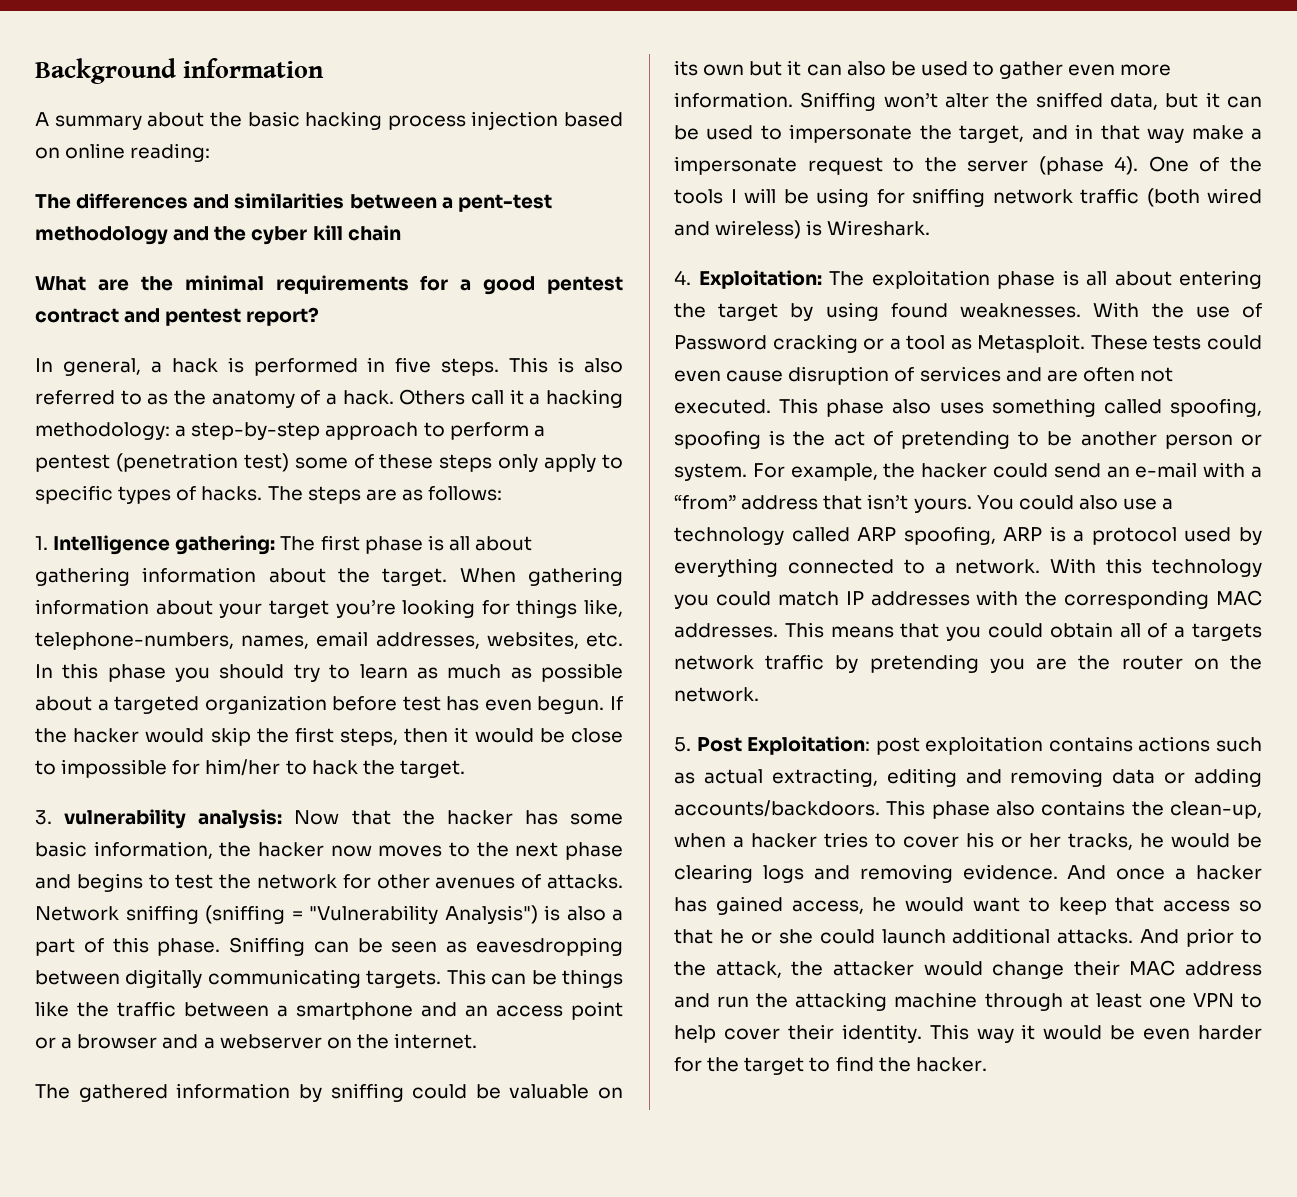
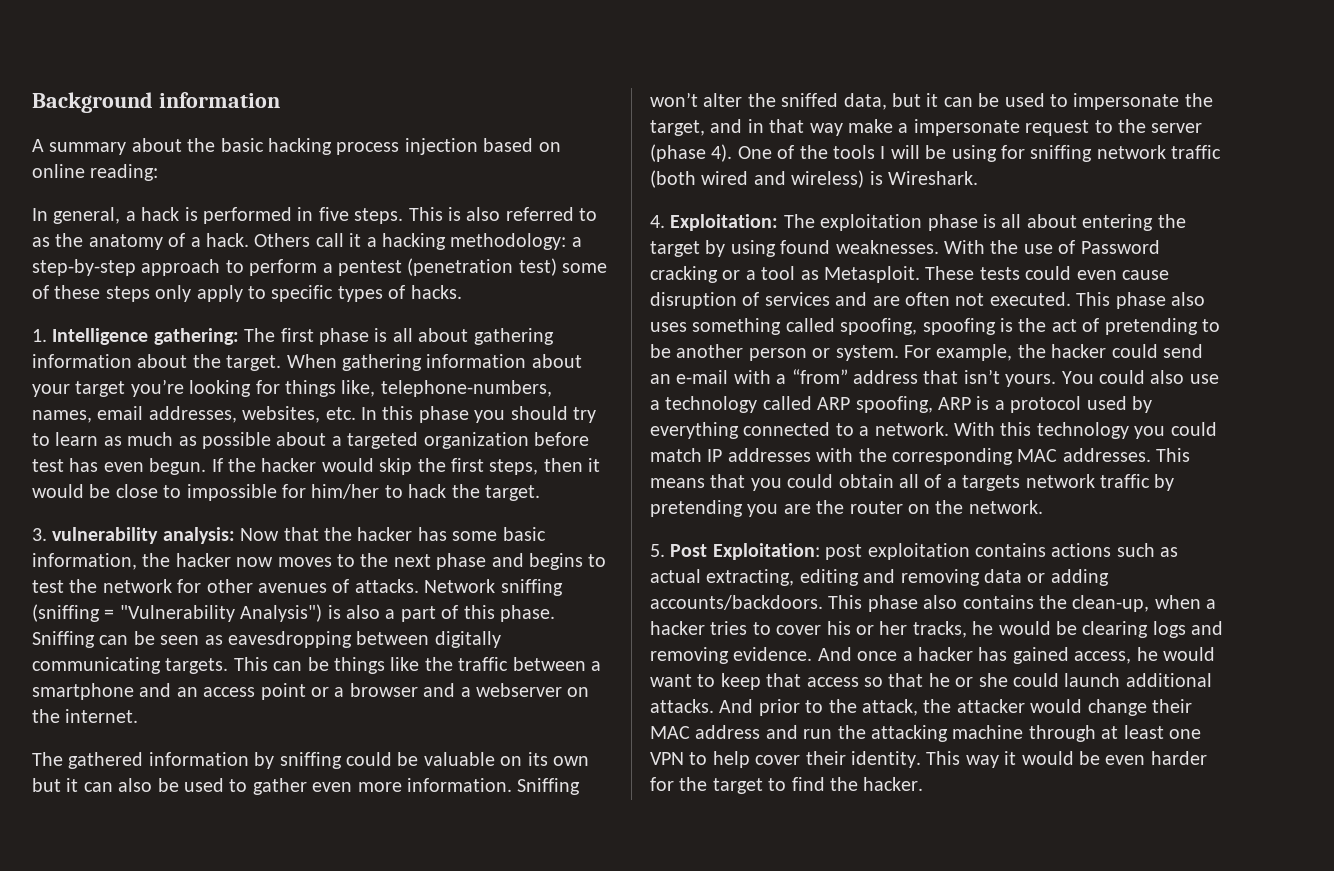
[35,193,552,212] [35,225,401,245] [35,275,623,295] [35,307,320,326] // The differences and similarities between a pent-test methodology and the cyber kill chain // What are the minimal requirements for a good pentest contract and pentest report? -> (159, 172) none
[267,486,503,504] The steps are as follows: -> (462, 292) none

